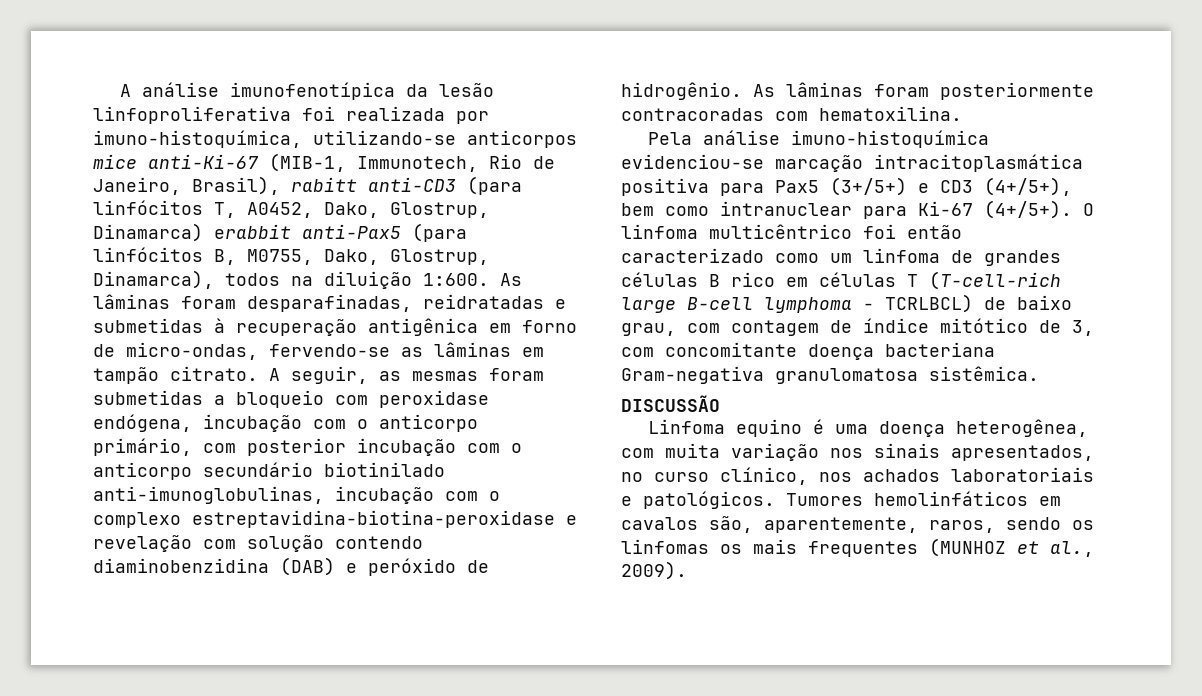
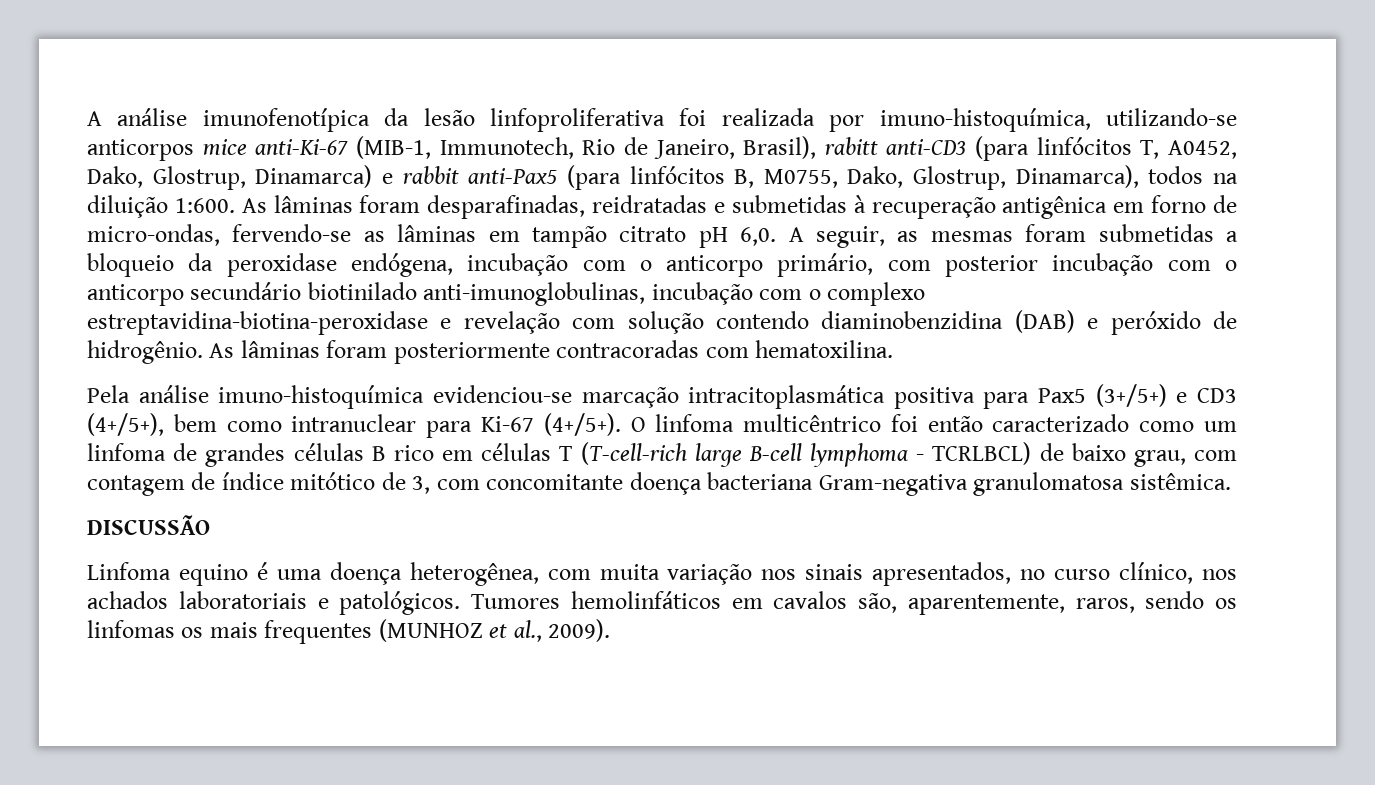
[214,224,291,239] erabbit -> [381,166,459,184] e rabbit
[170,366,258,381] citrato. -> [619,226,777,248] citrato pH 6,0.
[335,395,368,405] com -> [188,253,214,271] da

